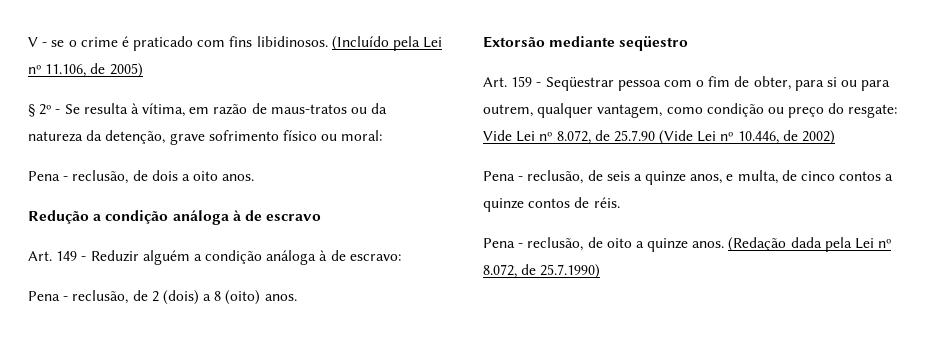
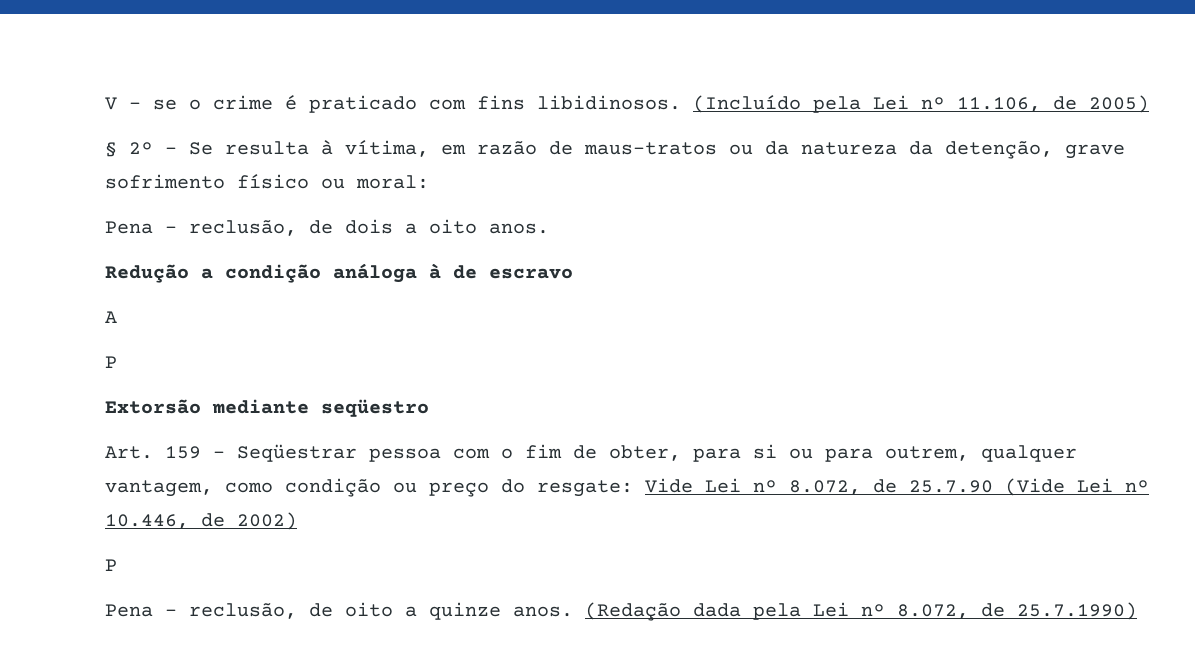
[28,250,401,265] [28,290,297,305] Art. 149 - Reduzir alguém a condição análoga à de escravo: // Pena - reclusão, de 2 (dois) a 8 (oito) anos. -> [105,311,117,323] [105,356,117,368] A // P
[483,170,894,185] [483,197,620,212] Pena - reclusão, de seis a quinze anos, e multa, de cinco contos a quinze contos de réis. -> [105,559,117,571] P

